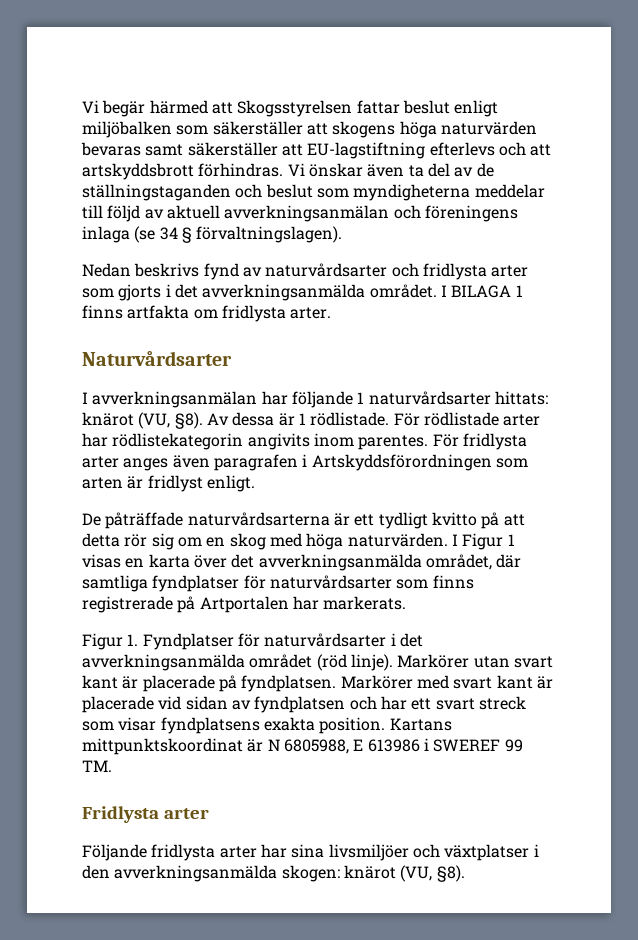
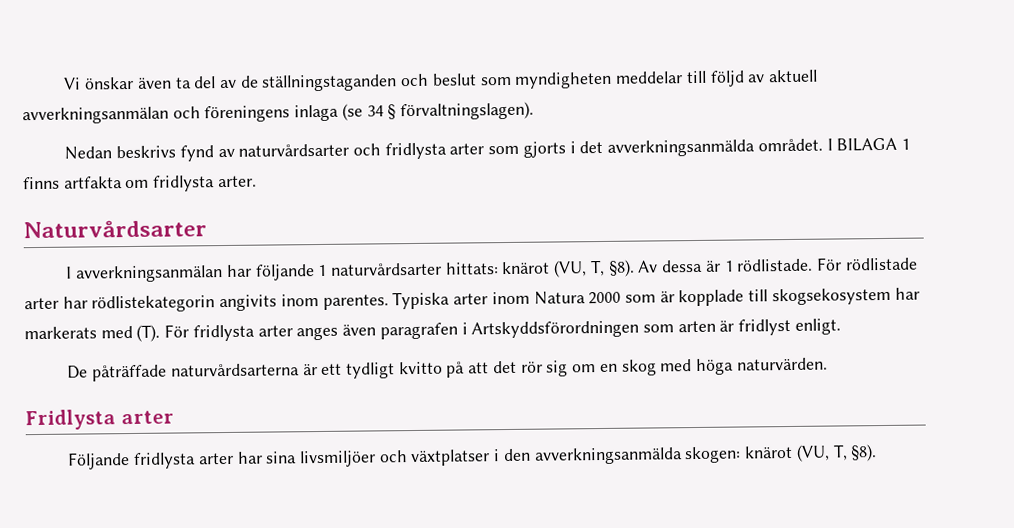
[82,100,499,117] [82,121,537,138] [81,142,552,159] [82,163,305,180] Vi begär härmed att Skogsstyrelsen fattar beslut enligt miljöbalken som säkerställer att skogens höga naturvärden bevaras samt säkerställer att EU-lagstiftning efterlevs och att artskyddsbrott förhindras. Vi -> [63,77,82,90] Vi
[353,184,471,201] myndigheterna -> [514,71,613,89] myndigheten
(171, 420) none -> [589,259,605,277] T,
(429, 442) none -> [392,287,920,310] [24,324,161,342] Typiska arter inom Natura 2000 som är kopplade till skogsekosystem har markerats med (T).
[82,533,120,547] detta -> [492,360,517,374] det
[451,533,515,550] [82,554,522,571] [82,575,474,592] [82,596,407,613] [82,633,423,650] [82,654,553,671] [82,675,553,692] [82,696,526,713] [82,717,452,734] [82,738,523,755] [82,760,112,772] I Figur 1 visas en karta över det avverkningsanmälda området, där samtliga fyndplatser för naturvårdsarter som finns registrerade på Artportalen har markerats. // Figur 1. Fyndplatser för naturvårdsarter i det avverkningsanmälda området (röd linje). Markörer utan svart kant är placerade på fyndplatsen. Markörer med svart kant är placerade vid sidan av fyndplatsen och har ett svart streck som visar fyndplatsens exakta position. Kartans mittpunktskoordinat är N 6805988, E 613986 i SWEREF 99 TM. -> (828, 364) none
(433, 873) none -> [832,444,848,461] T,

